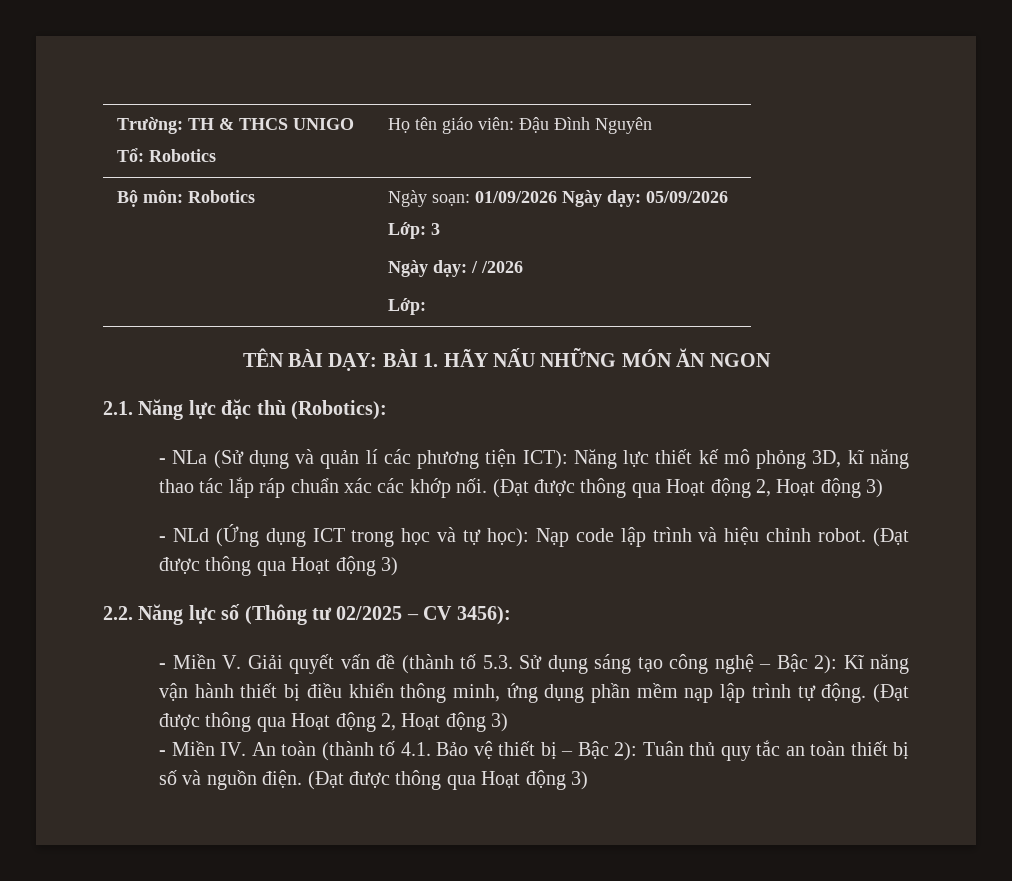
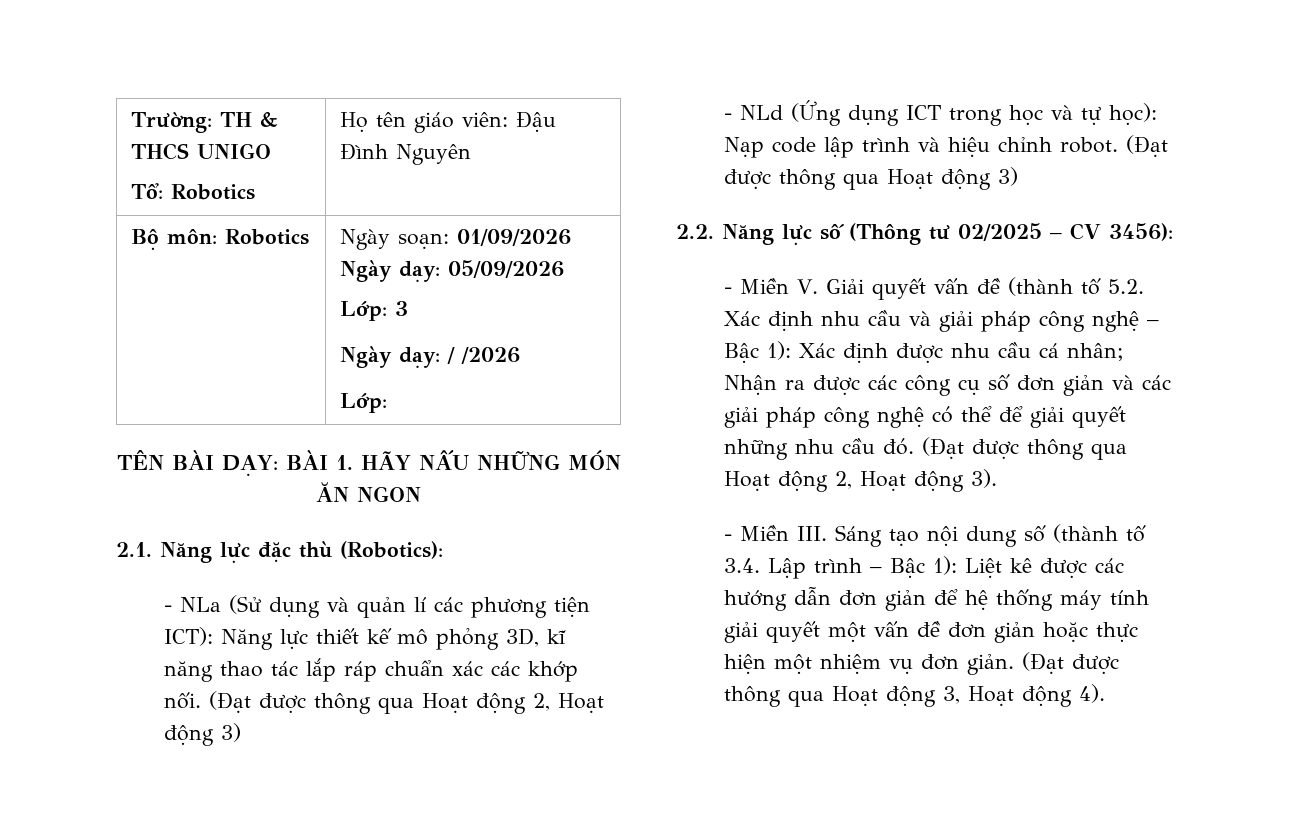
[482,654,910,674] [159,683,910,703] [159,712,509,732] [159,740,910,761] [159,770,589,790] 5.3. Sử dụng sáng tạo công nghệ – Bậc 2): Kĩ năng vận hành thiết bị điều khiển thông minh, ứng dụng phần mềm nạp lập trình tự động. (Đạt được thông qua Hoạt động 2, Hoạt động 3) // - Miền IV. An toàn (thành tố 4.1. Bảo vệ thiết bị – Bậc 2): Tuân thủ quy tắc an toàn thiết bị số và nguồn điện. (Đạt được thông qua Hoạt động 3) -> [1108,279,1145,294] [724,310,1160,332] [724,341,1125,363] [724,374,1172,396] [724,406,1127,428] [724,437,1128,460] [724,469,998,492] [724,524,1147,547] [724,556,1125,579] [724,587,1150,611] [724,621,1139,643] [724,652,1120,675] [724,684,1106,707] 5.2. Xác định nhu cầu và giải pháp công nghệ – Bậc 1): Xác định được nhu cầu cá nhân; Nhận ra được các công cụ số đơn giản và các giải pháp công nghệ có thể để giải quyết những nhu cầu đó. (Đạt được thông qua Hoạt động 2, Hoạt động 3). // - Miền III. Sáng tạo nội dung số (thành tố 3.4. Lập trình – Bậc 1): Liệt kê được các hướng dẫn đơn giản để hệ thống máy tính giải quyết một vấn đề đơn giản hoặc thực hiện một nhiệm vụ đơn giản. (Đạt được thông qua Hoạt động 3, Hoạt động 4).

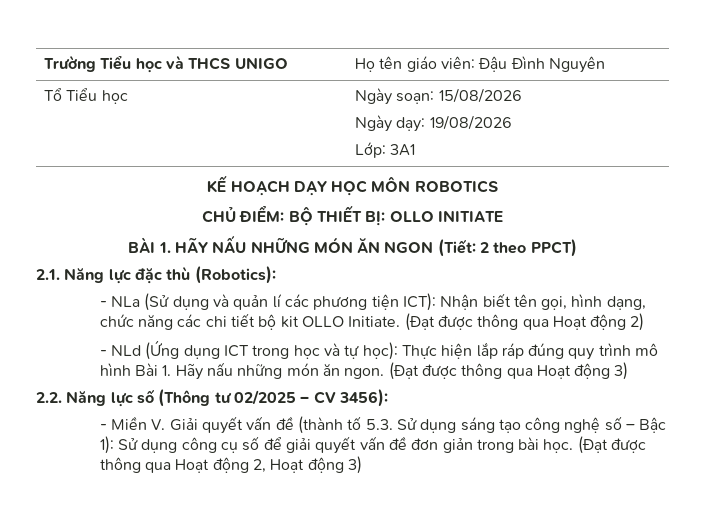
[130,112,278,133] Trường: TH & -> [44,55,184,73] Trường Tiểu học và
[130,183,255,200] // Tổ: Robotics -> (288, 63) none
[130,229,309,250] Bộ môn: Robotics -> [44,88,128,104] Tổ Tiểu học
[456,229,571,246] [339,260,564,282] [339,301,408,321] [339,346,520,368] [339,393,387,413] [116,450,278,476] 01/09/2026 Ngày dạy: 05/09/2026 // Lớp: 3 // Ngày dạy: / /2026 // Lớp: // TÊN BÀI DẠY: -> [438,88,522,103] [355,115,512,132] [355,142,416,158] [207,175,498,196] [202,205,503,226] 15/08/2026 // Ngày dạy: 19/08/2026 // Lớp: 3A1 // KẾ HOẠCH DẠY HỌC MÔN ROBOTICS // CHỦ ĐIỂM: BỘ THIẾT BỊ: OLLO INITIATE //
(421, 494) none -> [437,239,577,257] (Tiết: 2 theo PPCT)
[221,628,567,650] [164,658,579,682] [164,691,605,714] [164,723,242,746] Năng lực thiết kế mô phỏng 3D, kĩ năng thao tác lắp ráp chuẩn xác các khớp nối. (Đạt được thông qua Hoạt động 2, Hoạt động 3) -> [440,293,646,310] [99,313,645,331] Nhận biết tên gọi, hình dạng, chức năng các chi tiết bộ kit OLLO Initiate. (Đạt được thông qua Hoạt động 2)
[724,137,1119,158] Nạp code lập trình và hiệu chỉnh robot. -> [401,342,659,360] [99,362,385,380] Thực hiện lắp ráp đúng quy trình mô hình Bài 1. Hãy nấu những món ăn ngon.
[1108,279,1145,294] [724,310,1160,332] [724,341,1125,363] [724,374,1172,396] [724,406,1127,428] [724,437,1128,460] [724,469,998,492] [724,524,1147,547] [724,556,1125,579] [724,587,1150,611] [724,621,1139,643] [724,652,1120,675] [724,684,1106,707] 5.2. Xác định nhu cầu và giải pháp công nghệ – Bậc 1): Xác định được nhu cầu cá nhân; Nhận ra được các công cụ số đơn giản và các giải pháp công nghệ có thể để giải quyết những nhu cầu đó. (Đạt được thông qua Hoạt động 2, Hoạt động 3). // - Miền III. Sáng tạo nội dung số (thành tố 3.4. Lập trình – Bậc 1): Liệt kê được các hướng dẫn đơn giản để hệ thống máy tính giải quyết một vấn đề đơn giản hoặc thực hiện một nhiệm vụ đơn giản. (Đạt được thông qua Hoạt động 3, Hoạt động 4). -> [365,416,667,433] [99,436,647,454] [99,456,362,474] 5.3. Sử dụng sáng tạo công nghệ số – Bậc 1): Sử dụng công cụ số để giải quyết vấn đề đơn giản trong bài học. (Đạt được thông qua Hoạt động 2, Hoạt động 3)

